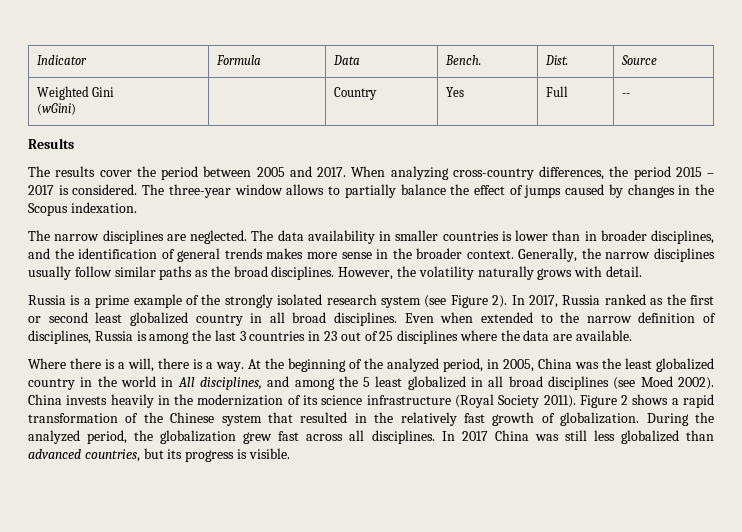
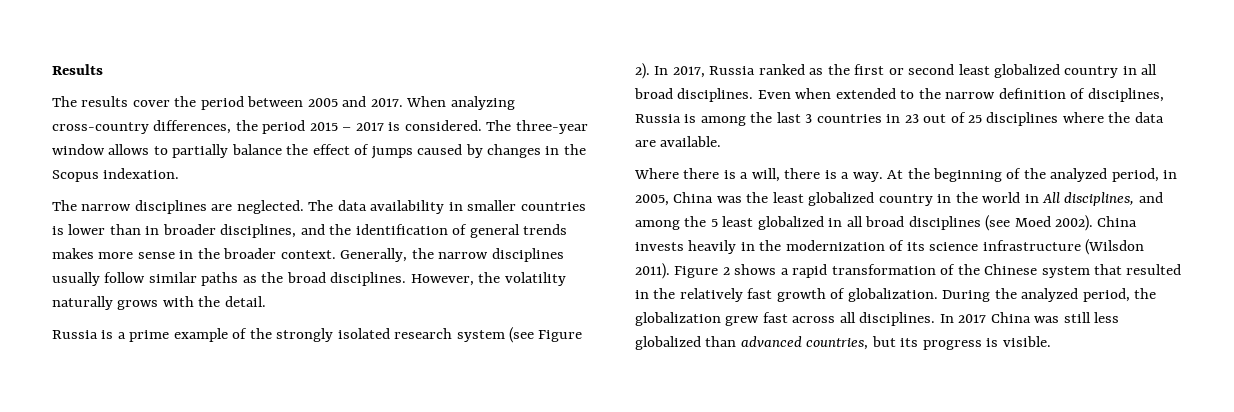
[36,55,87,65] [215,55,261,65] [332,55,360,65] [444,55,481,65] [544,55,568,65] [620,55,657,65] [36,86,115,100] [36,103,76,115] [333,87,377,100] [445,87,464,97] [545,86,568,97] [621,93,630,97] Indicator | Formula | Data | Bench. | Dist. | Source // Weighted Gini // (wGini) | | Country | Yes | Full | -- // -> (52, 69) none
(603, 271) none -> [198,296,221,307] the
[454,394,540,408] (Royal Society -> [1085,239,1145,255] (Wilsdon

